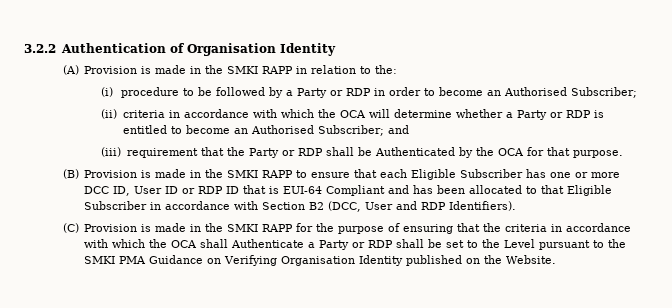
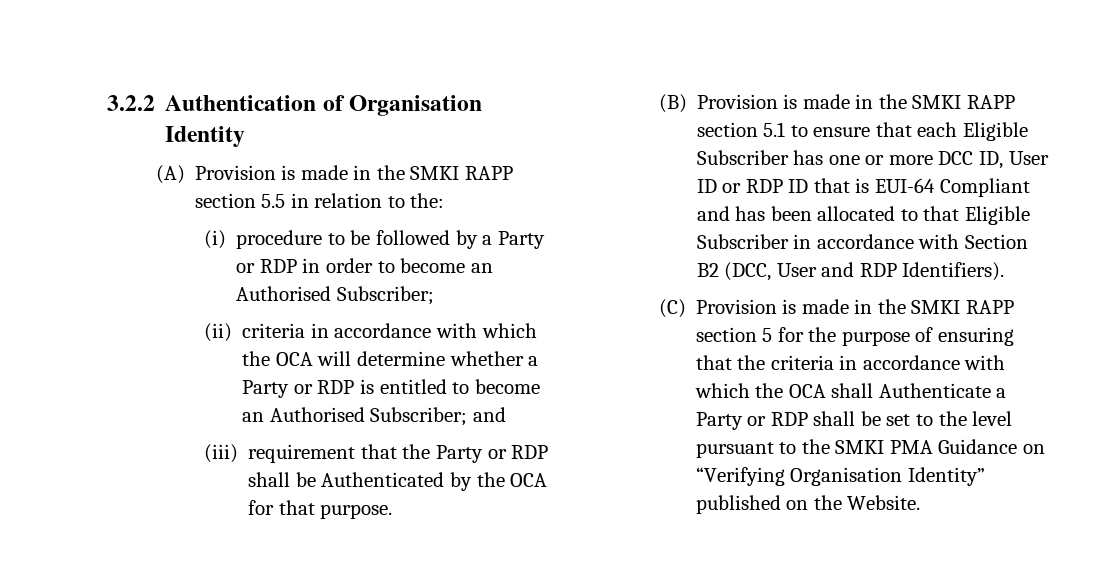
(294, 70) none -> [194,193,286,208] section 5.5
(294, 174) none -> [696,122,786,137] section 5.1
(294, 228) none -> [695,327,773,342] section 5
[504,239,536,248] Level -> [972,411,1013,426] level
[224,255,404,266] Verifying Organisation Identity -> [695,467,985,486] “Verifying Organisation Identity”

